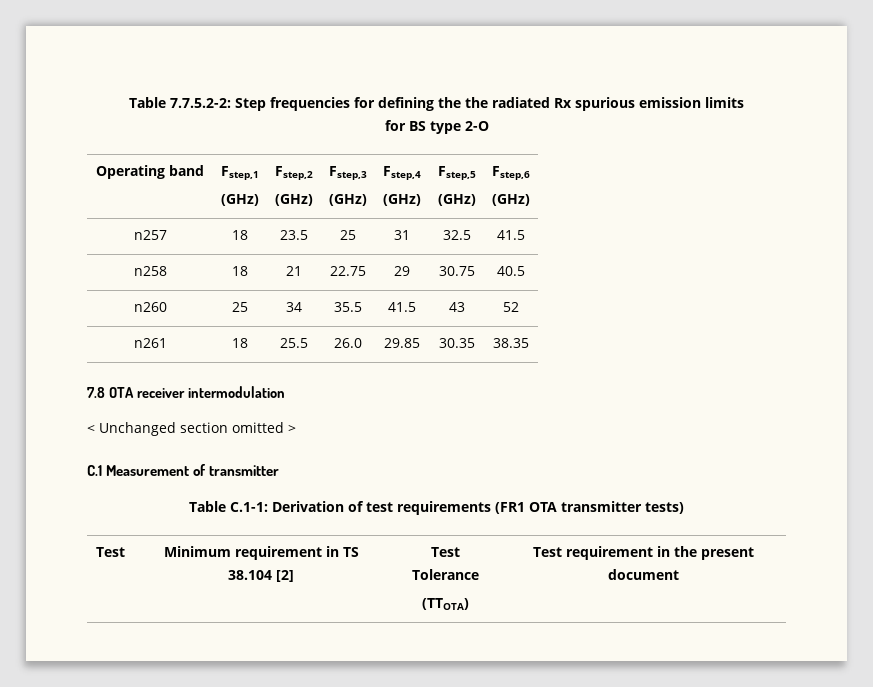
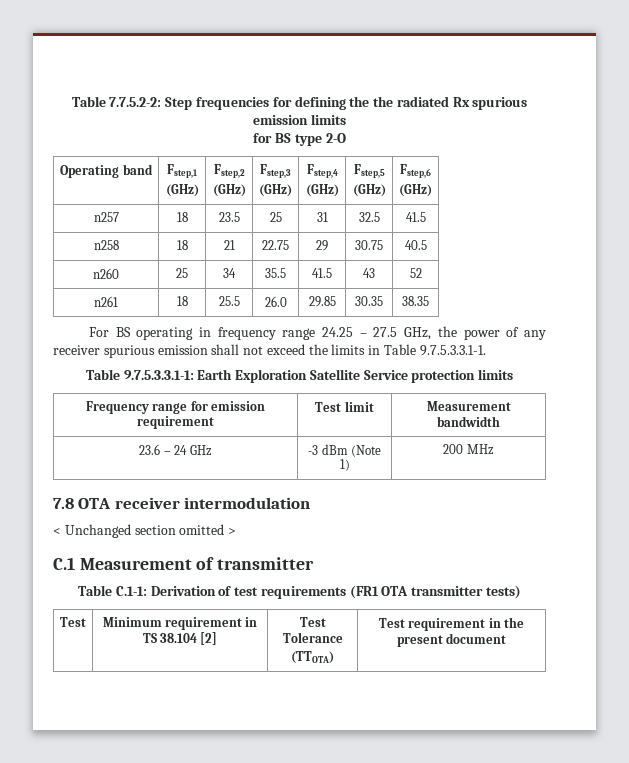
(529, 343) none -> [88,326,546,340] [53,344,486,358] [85,369,514,383] [85,401,266,414] [137,416,214,429] [315,401,374,412] [426,401,511,411] [437,416,500,427] [139,444,212,456] [308,444,381,457] [339,459,350,471] [443,444,494,455] // For BS operating in frequency range 24.25 – 27.5 GHz, the power of any receiver spurious emission shall not exceed the limits in Table 9.7.5.3.3.1-1. // Table 9.7.5.3.3.1-1: Earth Exploration Satellite Service protection limits // Frequency range for emission requirement | Test limit | Measurement bandwidth // 23.6 – 24 GHz | -3 dBm (Note 1) | 200 MHz

